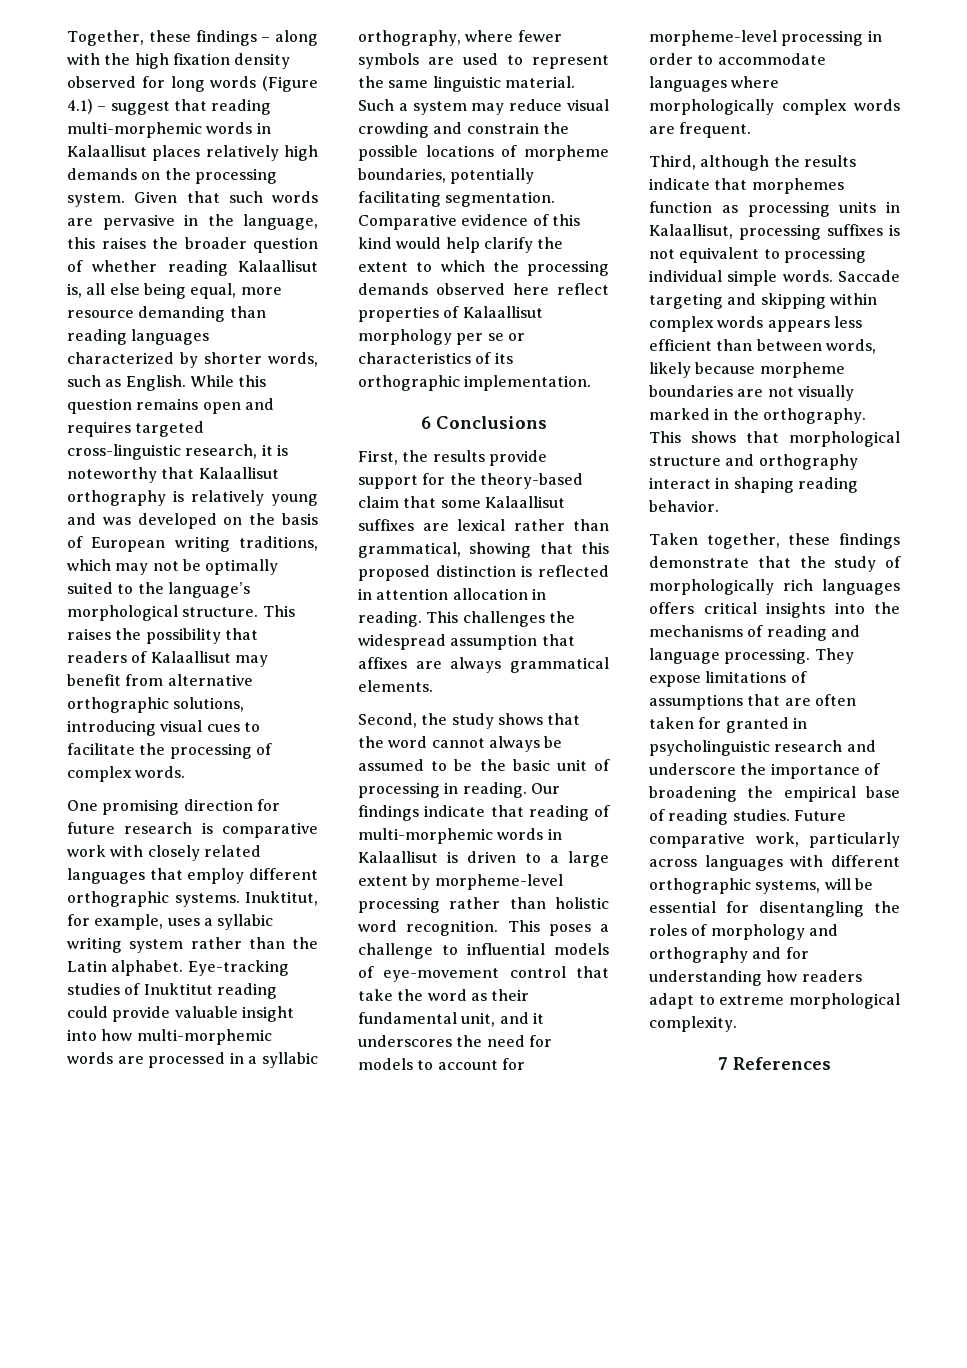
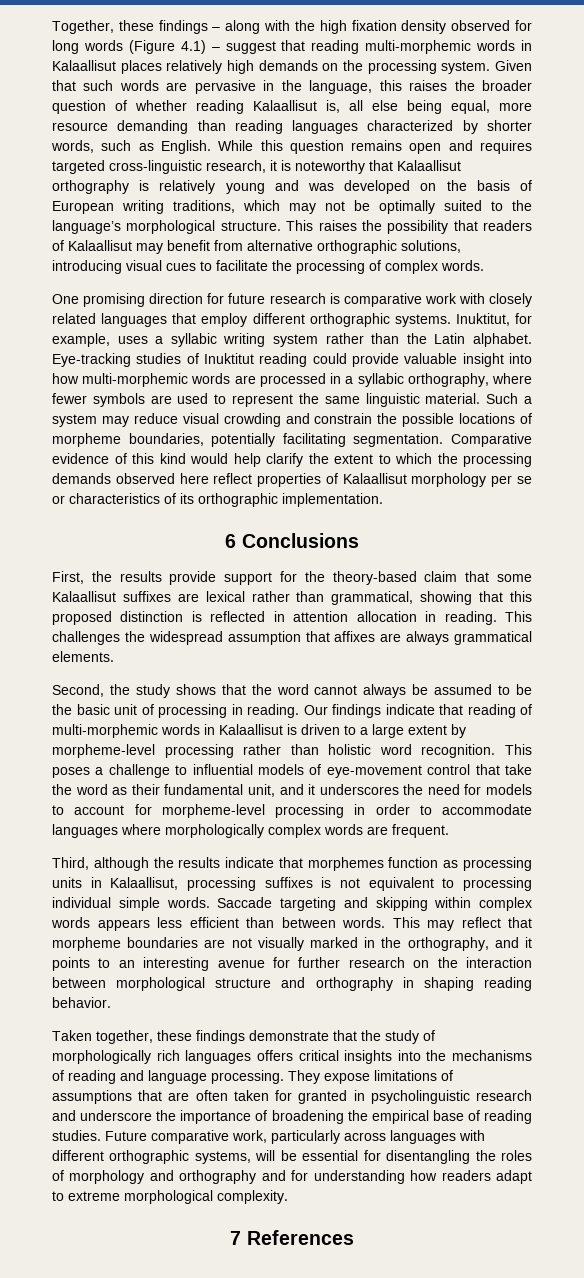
[825,339,876,354] [649,362,756,378] words, likely because -> [342,917,532,931] words. This may reflect that
[762,408,866,424] [649,431,779,443] orthography. This shows that -> [407,937,532,951] [52,957,532,971] [52,977,106,988] orthography, and it points to an interesting avenue for further research on the interaction between
[649,477,711,489] interact -> (393, 984) none

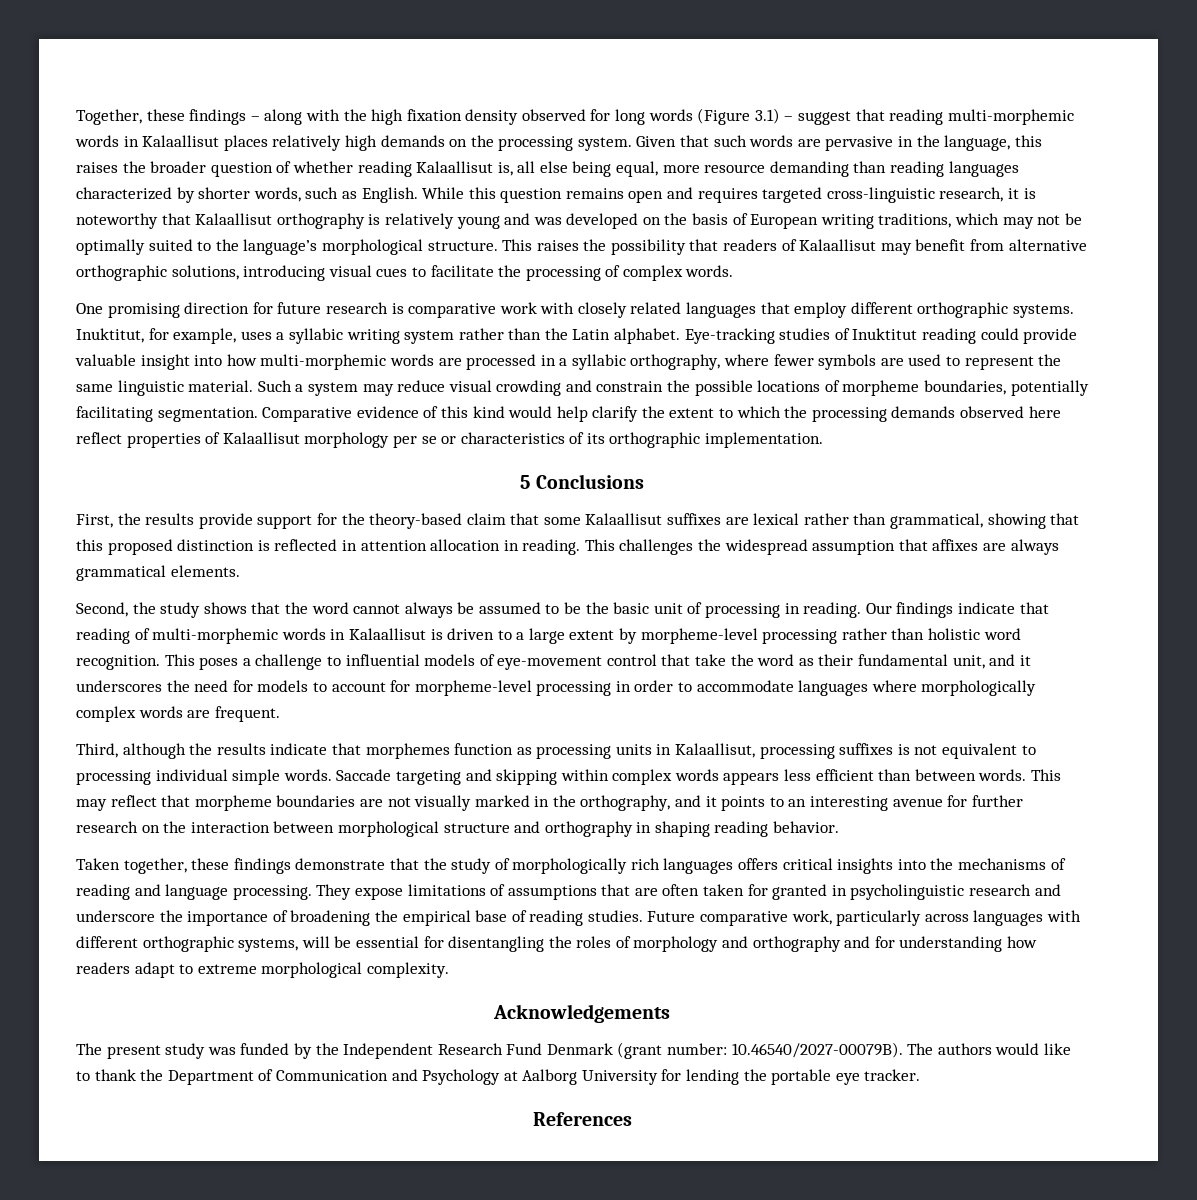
[180,40,206,54] 4.1) -> [754,108,780,124] 3.1)
[225,534,237,548] 6 -> [520,475,531,489] 5
[230,1231,242,1245] 7 -> [493,1004,670,1023] [76,1042,1072,1059] [76,1069,921,1085] Acknowledgements // The present study was funded by the Independent Research Fund Denmark (grant number: 10.46540/2027-00079B). The authors would like to thank the Department of Communication and Psychology at Aalborg University for lending the portable eye tracker. //

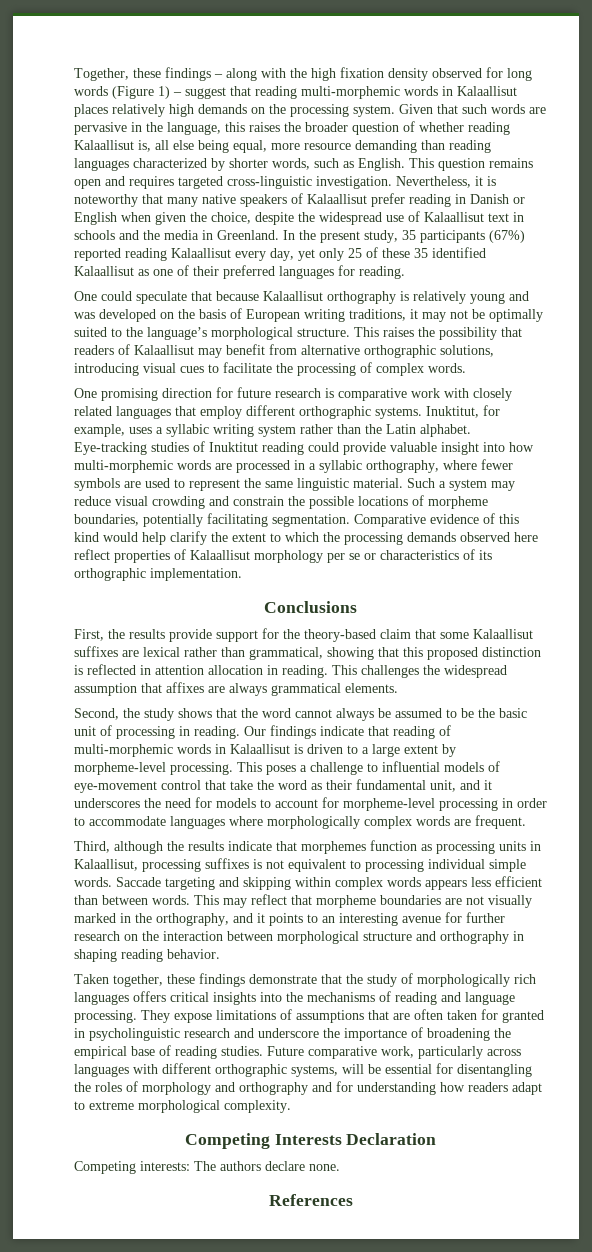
[754,108,780,124] 3.1) -> [158,86,170,99] 1)
[422,187,496,199] While this -> [409,158,434,168] This
[939,187,1004,202] research, -> [316,176,471,189] investigation. Nevertheless,
(191, 219) none -> [167,193,525,207] [74,211,524,225] [74,230,525,243] [74,247,486,261] [74,265,405,279] [74,291,259,304] many native speakers of Kalaallisut prefer reading in Danish or English when given the choice, despite the widespread use of Kalaallisut text in schools and the media in Greenland. In the present study, 35 participants (67%) reported reading Kalaallisut every day, yet only 25 of these 35 identified Kalaallisut as one of their preferred languages for reading. // One could speculate that because
[955,213,1000,225] which -> [410,309,418,319] it
[520,475,531,489] 5 -> (242, 574) none
[762,628,1021,644] [76,655,160,670] processing rather than holistic word recognition. -> [170,762,233,775] processing.
[493,1004,670,1023] [76,1042,1072,1059] [76,1069,921,1085] Acknowledgements // The present study was funded by the Independent Research Fund Denmark (grant number: 10.46540/2027-00079B). The authors would like to thank the Department of Communication and Psychology at Aalborg University for lending the portable eye tracker. -> [184,1133,437,1149] [74,1161,340,1174] Competing Interests Declaration // Competing interests: The authors declare none.

